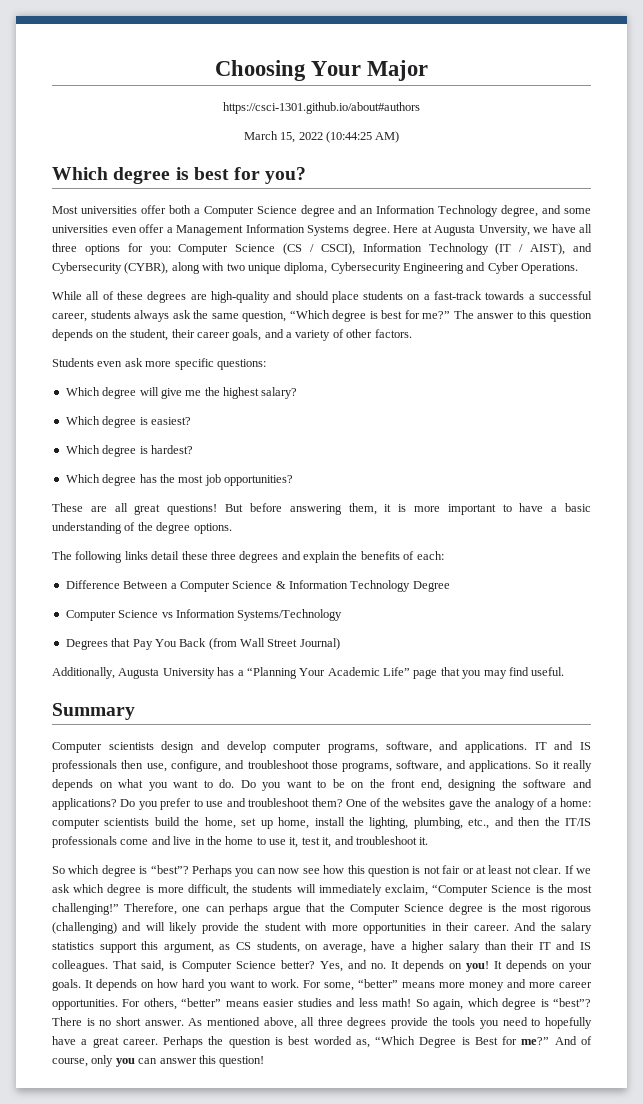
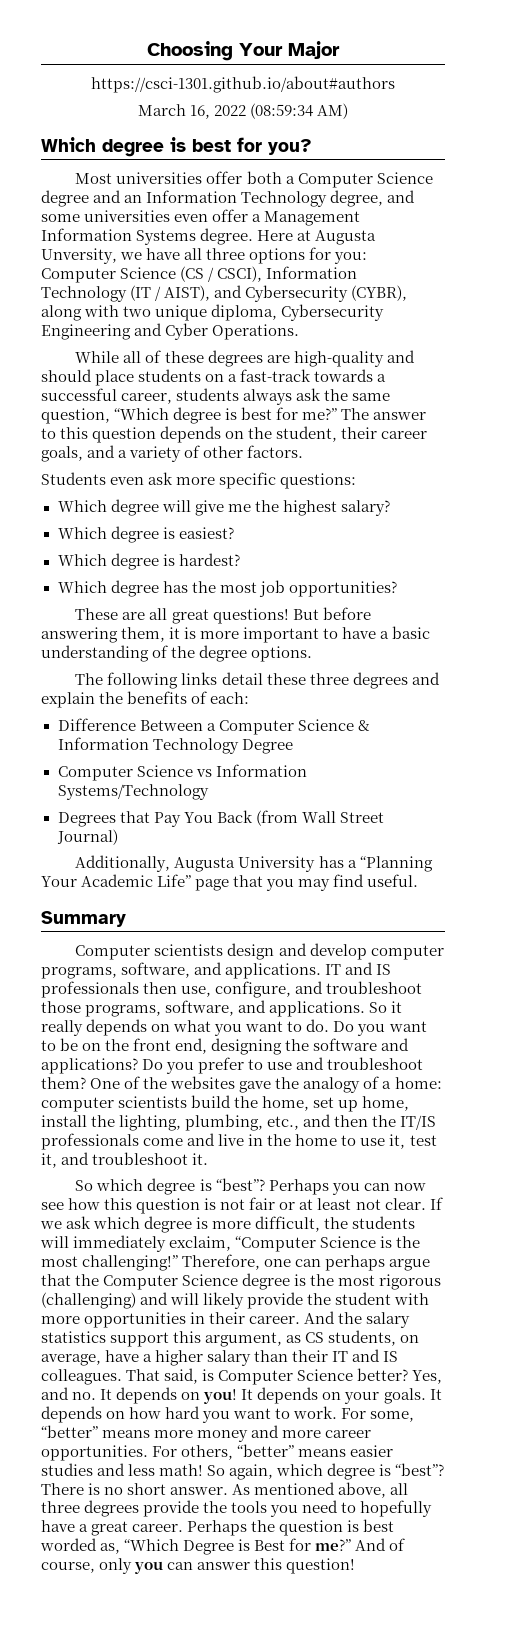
[280,131,372,143] 15, 2022 (10:44:25 -> [189,103,314,119] 16, 2022 (08:59:34

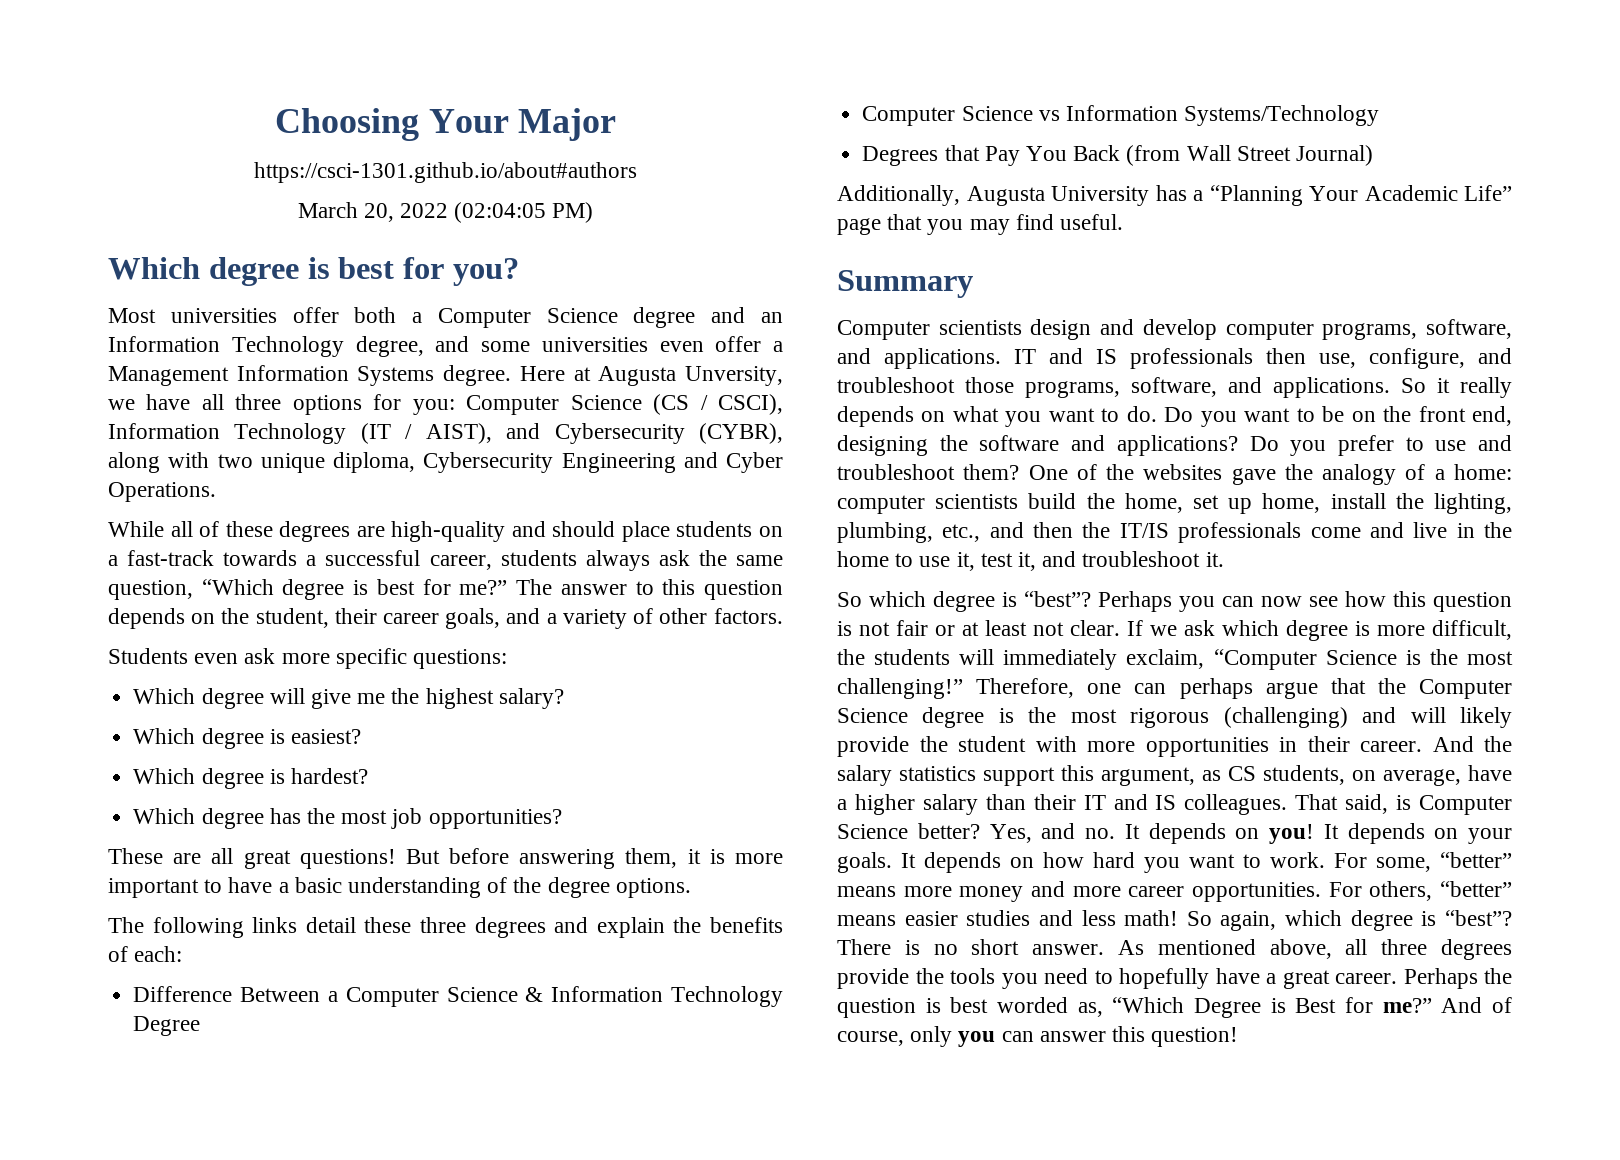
[189,103,349,119] 16, 2022 (08:59:34 AM) -> [363,202,594,223] 20, 2022 (02:04:05 PM)

